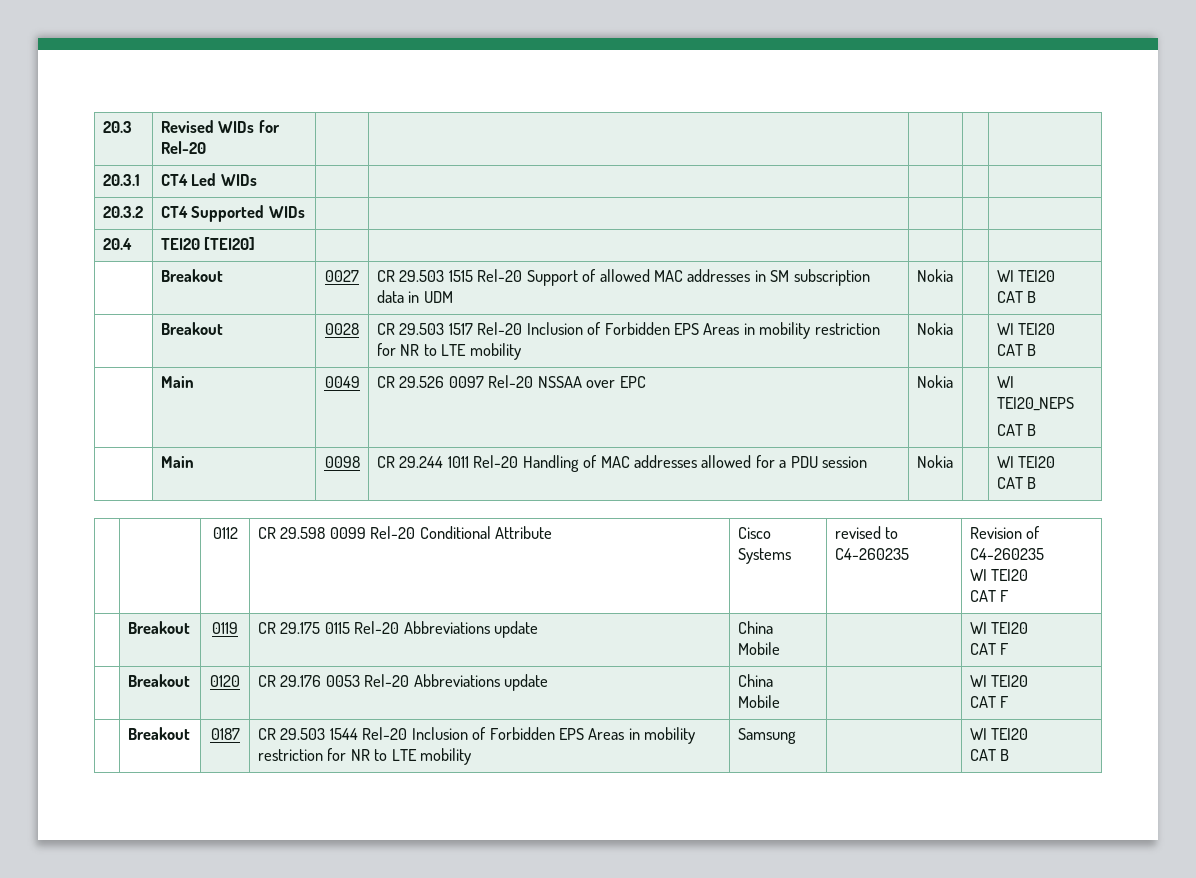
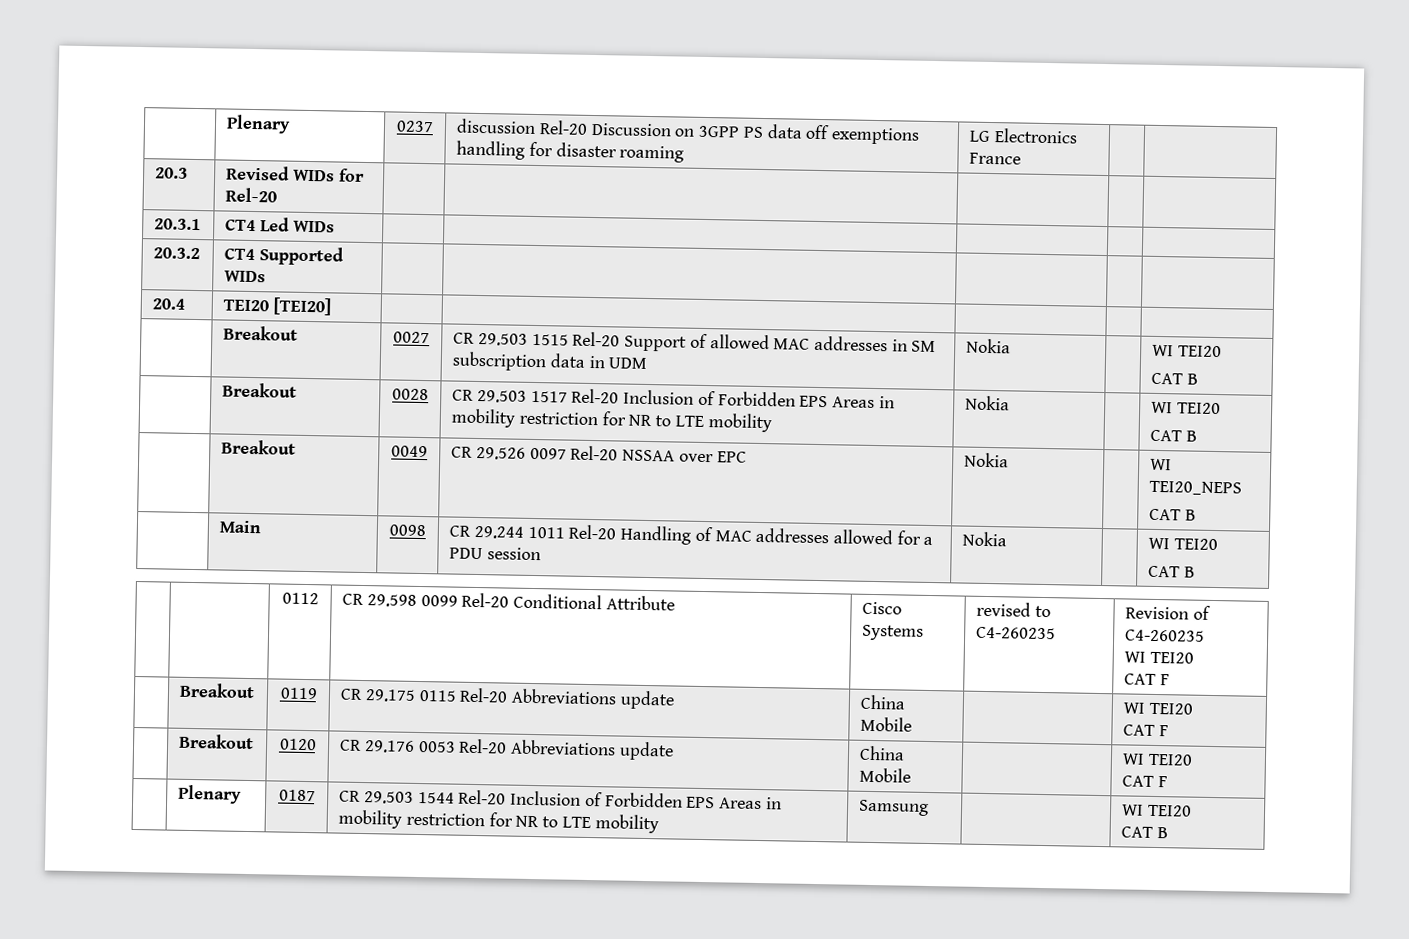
(102, 127) none -> [226,114,292,134] [396,120,434,133] [456,118,921,145] [456,140,685,163] [969,128,1078,144] [969,152,1022,165] | Plenary | 0237 | discussion Rel-20 Discussion on 3GPP PS data off exemptions handling for disaster roaming | LG Electronics France | | //
[160,376,194,388] Main -> [221,439,297,455] Breakout
[127,727,190,740] Breakout -> [178,784,243,804] Plenary

